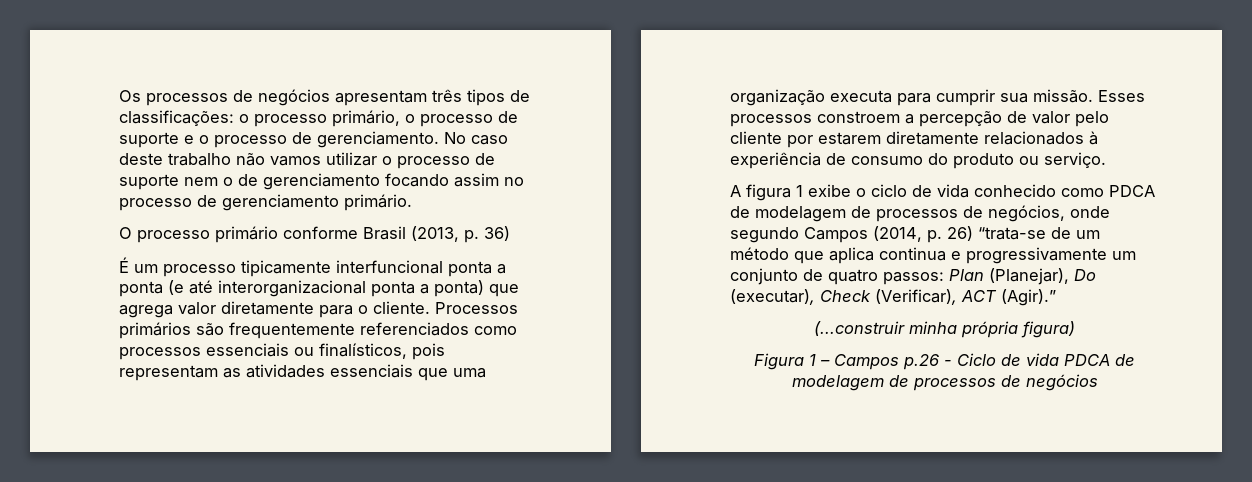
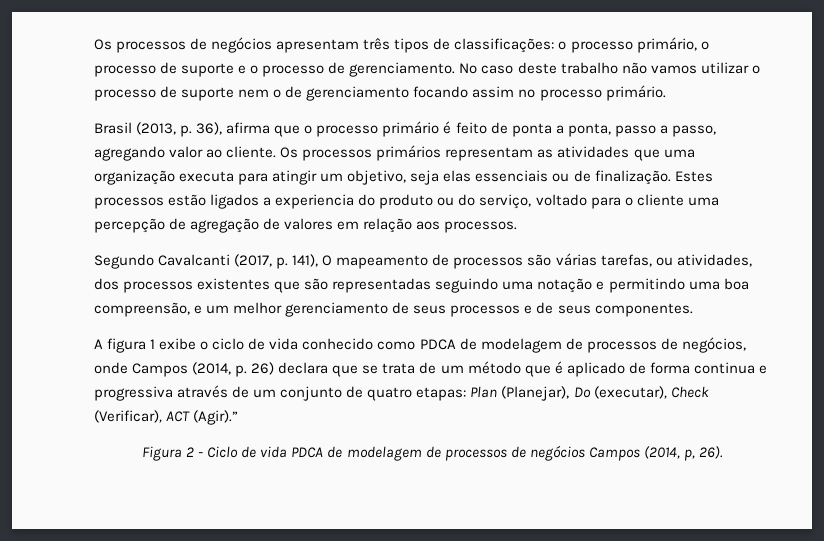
[197,194,339,211] de gerenciamento -> (602, 95) none
[119,226,510,243] [119,257,506,277] [119,280,519,297] [119,301,518,318] [119,322,517,339] [119,343,445,360] O processo primário conforme Brasil (2013, p. 36) // É um processo tipicamente interfuncional ponta a ponta (e até interorganizacional ponta a ponta) que agrega valor diretamente para o cliente. Processos primários são frequentemente referenciados como processos essenciais ou finalísticos, pois -> [94,121,716,137] [94,145,442,161] Brasil (2013, p. 36), afirma que o processo primário é feito de ponta a ponta, passo a passo, agregando valor ao cliente. Os processos primários
[330,364,413,378] essenciais -> (630, 152) none
[936,89,1145,106] [730,110,1109,127] [730,131,1098,148] [730,152,1106,169] cumprir sua missão. Esses processos constroem a percepção de valor pelo cliente por estarem diretamente relacionados à experiência de consumo do produto ou serviço. -> [272,170,713,185] [94,194,719,209] [94,218,518,233] [94,253,752,269] [94,278,749,293] [94,302,693,317] atingir um objetivo, seja elas essenciais ou de finalização. Estes processos estão ligados a experiencia do produto ou do serviço, voltado para o cliente uma percepção de agregação de valores em relação aos processos. // Segundo Cavalcanti (2017, p. 141), O mapeamento de processos são várias tarefas, ou atividades, dos processos existentes que são representadas seguindo uma notação e permitindo uma boa compreensão, e um melhor gerenciamento de seus processos e de seus componentes.
[730,227,799,243] segundo -> (128, 368) none
[978,227,1100,240] [730,247,1107,264] “trata-se de um método que aplica continua e progressivamente -> [278,361,767,377] [94,385,250,401] declara que se trata de um método que é aplicado de forma continua e progressiva através de
[883,272,944,285] passos: -> [416,387,467,401] etapas:
[814,321,1075,338] [754,353,939,370] (...construir minha própria figura) // Figura 1 – Campos p.26 -> [142,446,195,461] Figura 2
(1098, 382) none -> [588,446,723,461] Campos (2014, p, 26).

